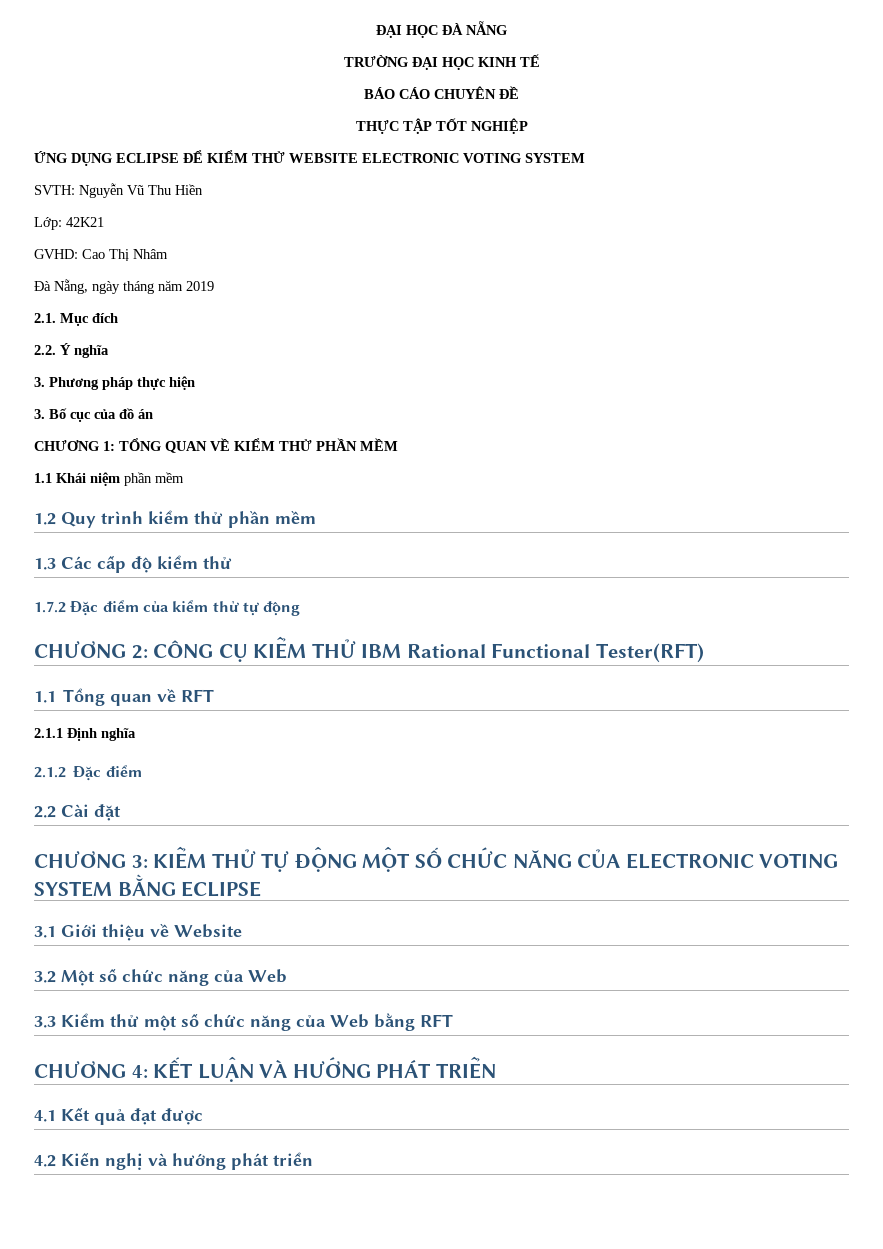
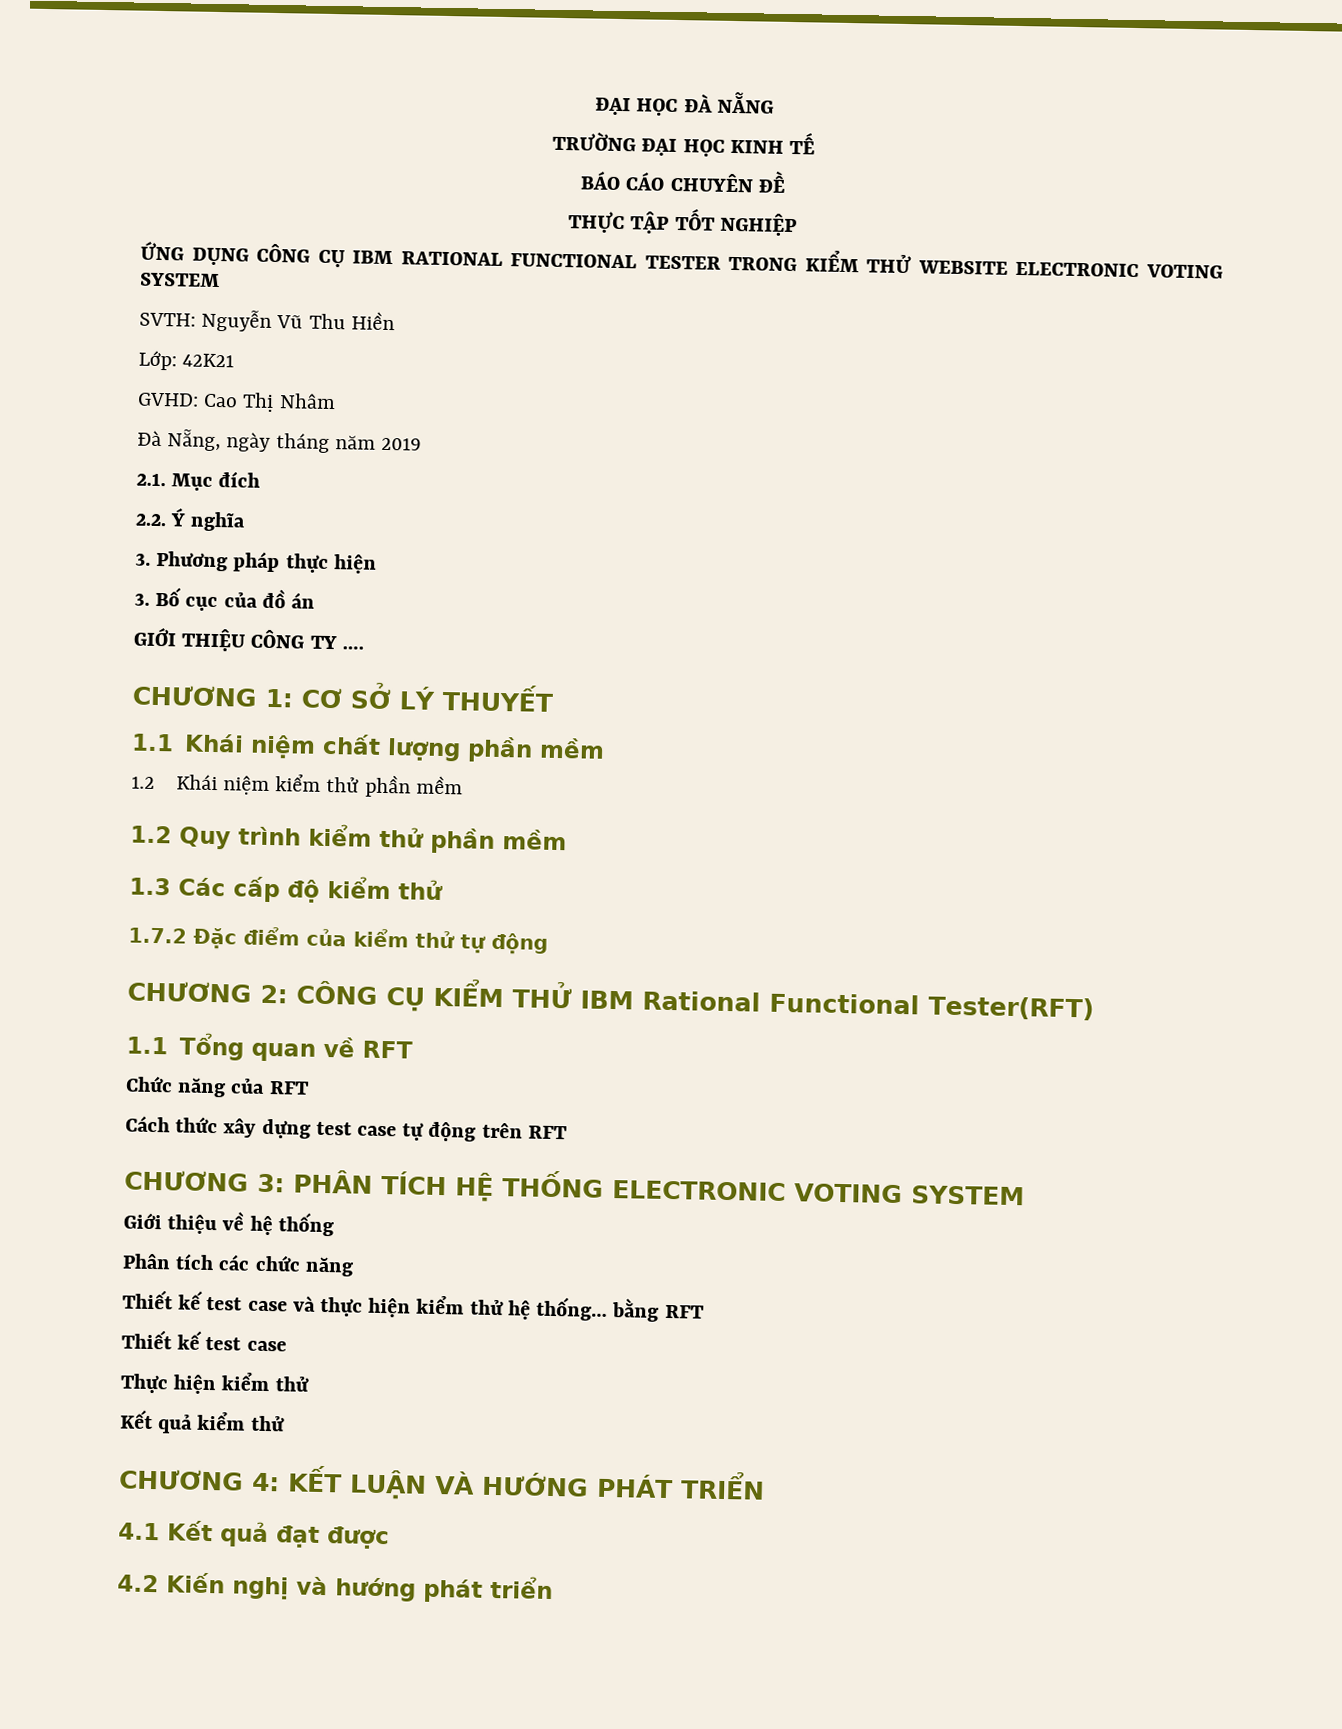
[116,150,203,163] ECLIPSE ĐỂ -> [256,243,798,272] CÔNG CỤ IBM RATIONAL FUNCTIONAL TESTER TRONG
[34,438,398,453] [34,472,120,486] CHƯƠNG 1: TỔNG QUAN VỀ KIỂM THỬ PHẦN MỀM // 1.1 Khái niệm -> [133,627,364,652] [132,681,554,712] [131,733,605,763] [131,774,360,795] GIỚI THIỆU CÔNG TY …. // CHƯƠNG 1: CƠ SỞ LÝ THUYẾT // 1.1 Khái niệm chất lượng phần mềm // 1.2 Khái niệm kiểm thử
[34,728,136,741] [34,765,142,781] [34,804,121,821] [34,846,839,872] [34,874,262,897] [34,924,242,941] [34,969,287,986] [34,1013,453,1031] 2.1.1 Định nghĩa // 2.1.2 Đặc điểm // 2.2 Cài đặt // CHƯƠNG 3: KIỂM THỬ TỰ ĐỘNG MỘT SỐ CHỨC NĂNG CỦA ELECTRONIC VOTING SYSTEM BẰNG ECLIPSE // 3.1 Giới thiệu về Website // 3.2 Một số chức năng của Web // 3.3 Kiểm thử một số chức năng của Web bằng RFT -> [125,1075,310,1098] [125,1115,568,1142] [124,1169,1025,1206] [123,1211,334,1237] [122,1252,354,1277] [122,1289,705,1322] [121,1329,287,1352] [120,1371,310,1395] [120,1409,285,1434] Chức năng của RFT // Cách thức xây dựng test case tự động trên RFT // CHƯƠNG 3: PHÂN TÍCH HỆ THỐNG ELECTRONIC VOTING SYSTEM // Giới thiệu về hệ thống // Phân tích các chức năng // Thiết kế test case và thực hiện kiểm thử hệ thống… bằng RFT // Thiết kế test case // Thực hiện kiểm thử // Kết quả kiểm thử

